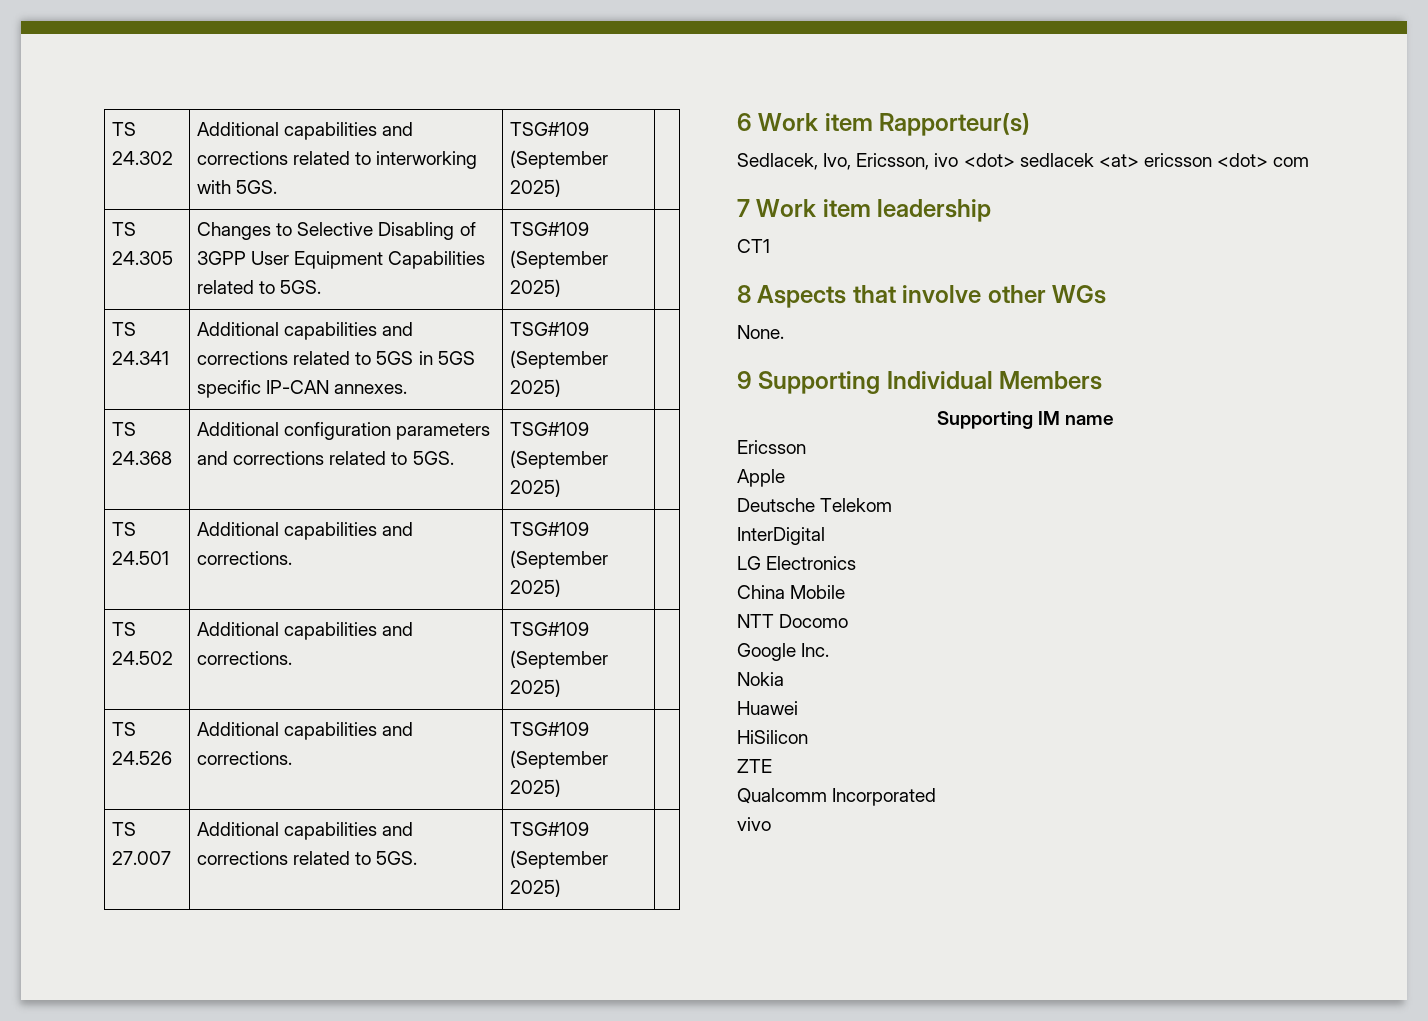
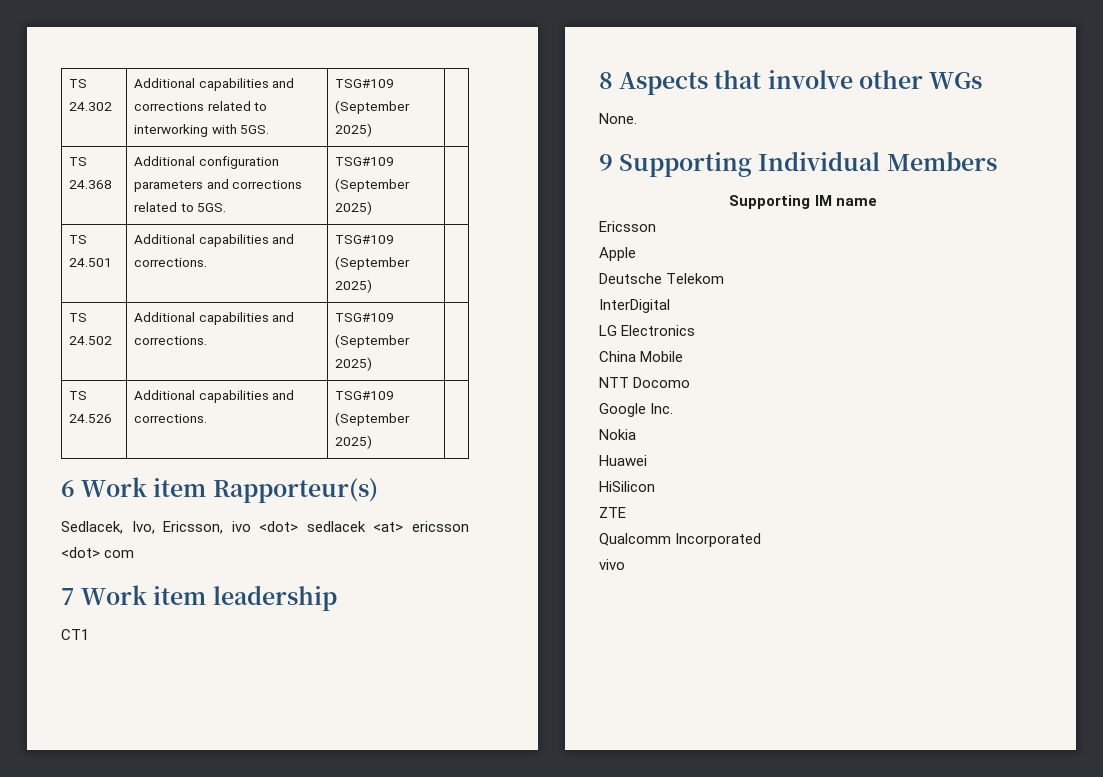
[111,222,136,236] [111,251,173,265] [196,222,476,240] [196,251,486,269] [196,280,322,294] [509,222,589,236] [509,250,608,269] [509,279,561,297] [111,322,136,336] [111,351,169,365] [196,322,414,340] [196,351,475,365] [196,380,408,398] [509,322,589,336] [509,350,608,369] [509,379,561,397] // TS 24.305 | Changes to Selective Disabling of 3GPP User Equipment Capabilities related to 5GS. | TSG#109 (September 2025) | // TS 24.341 | Additional capabilities and corrections related to 5GS in 5GS specific IP-CAN annexes. | TSG#109 (September 2025) | -> (372, 130) none
[111,822,136,836] [111,851,171,865] [196,822,414,840] [196,851,418,865] [509,822,589,836] [509,850,608,869] [509,879,561,897] // TS 27.007 | Additional capabilities and corrections related to 5GS. | TSG#109 (September 2025) | -> (372, 442) none

